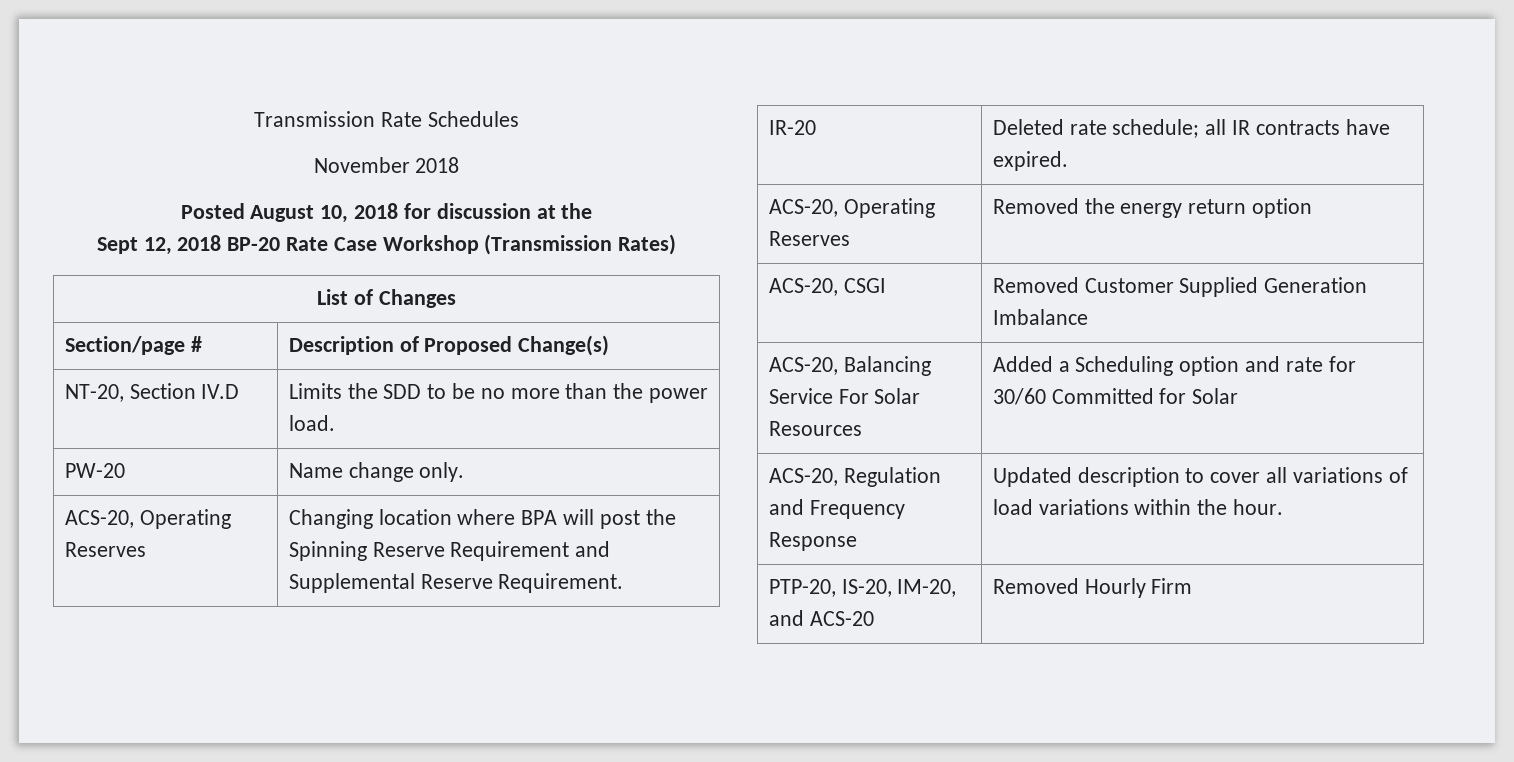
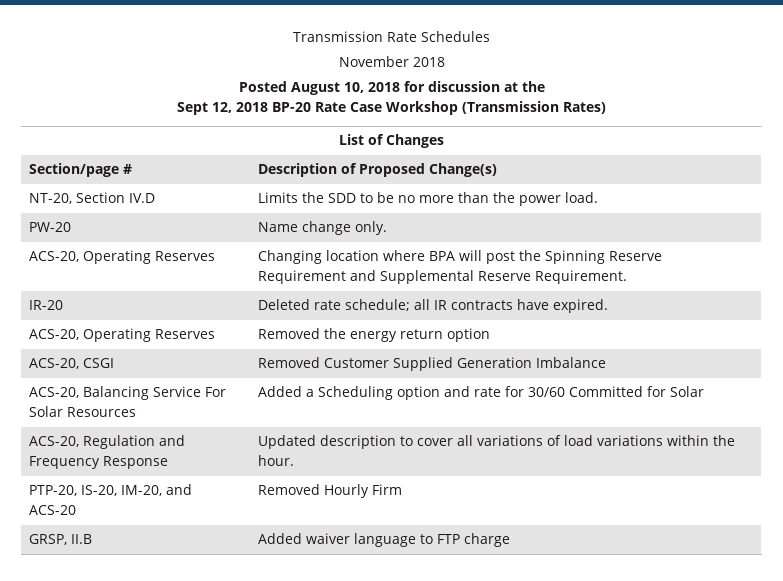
(1193, 586) none -> [29,534,93,545] [258,533,511,547] // GRSP, II.B | Added waiver language to FTP charge

